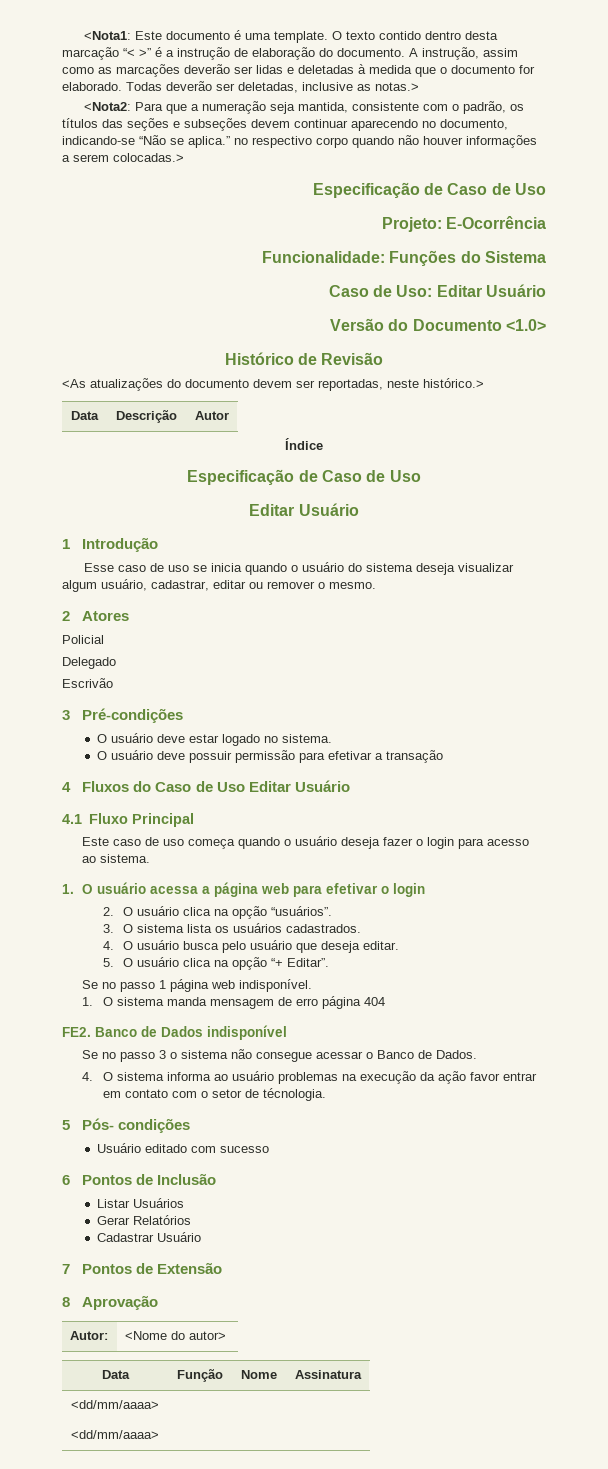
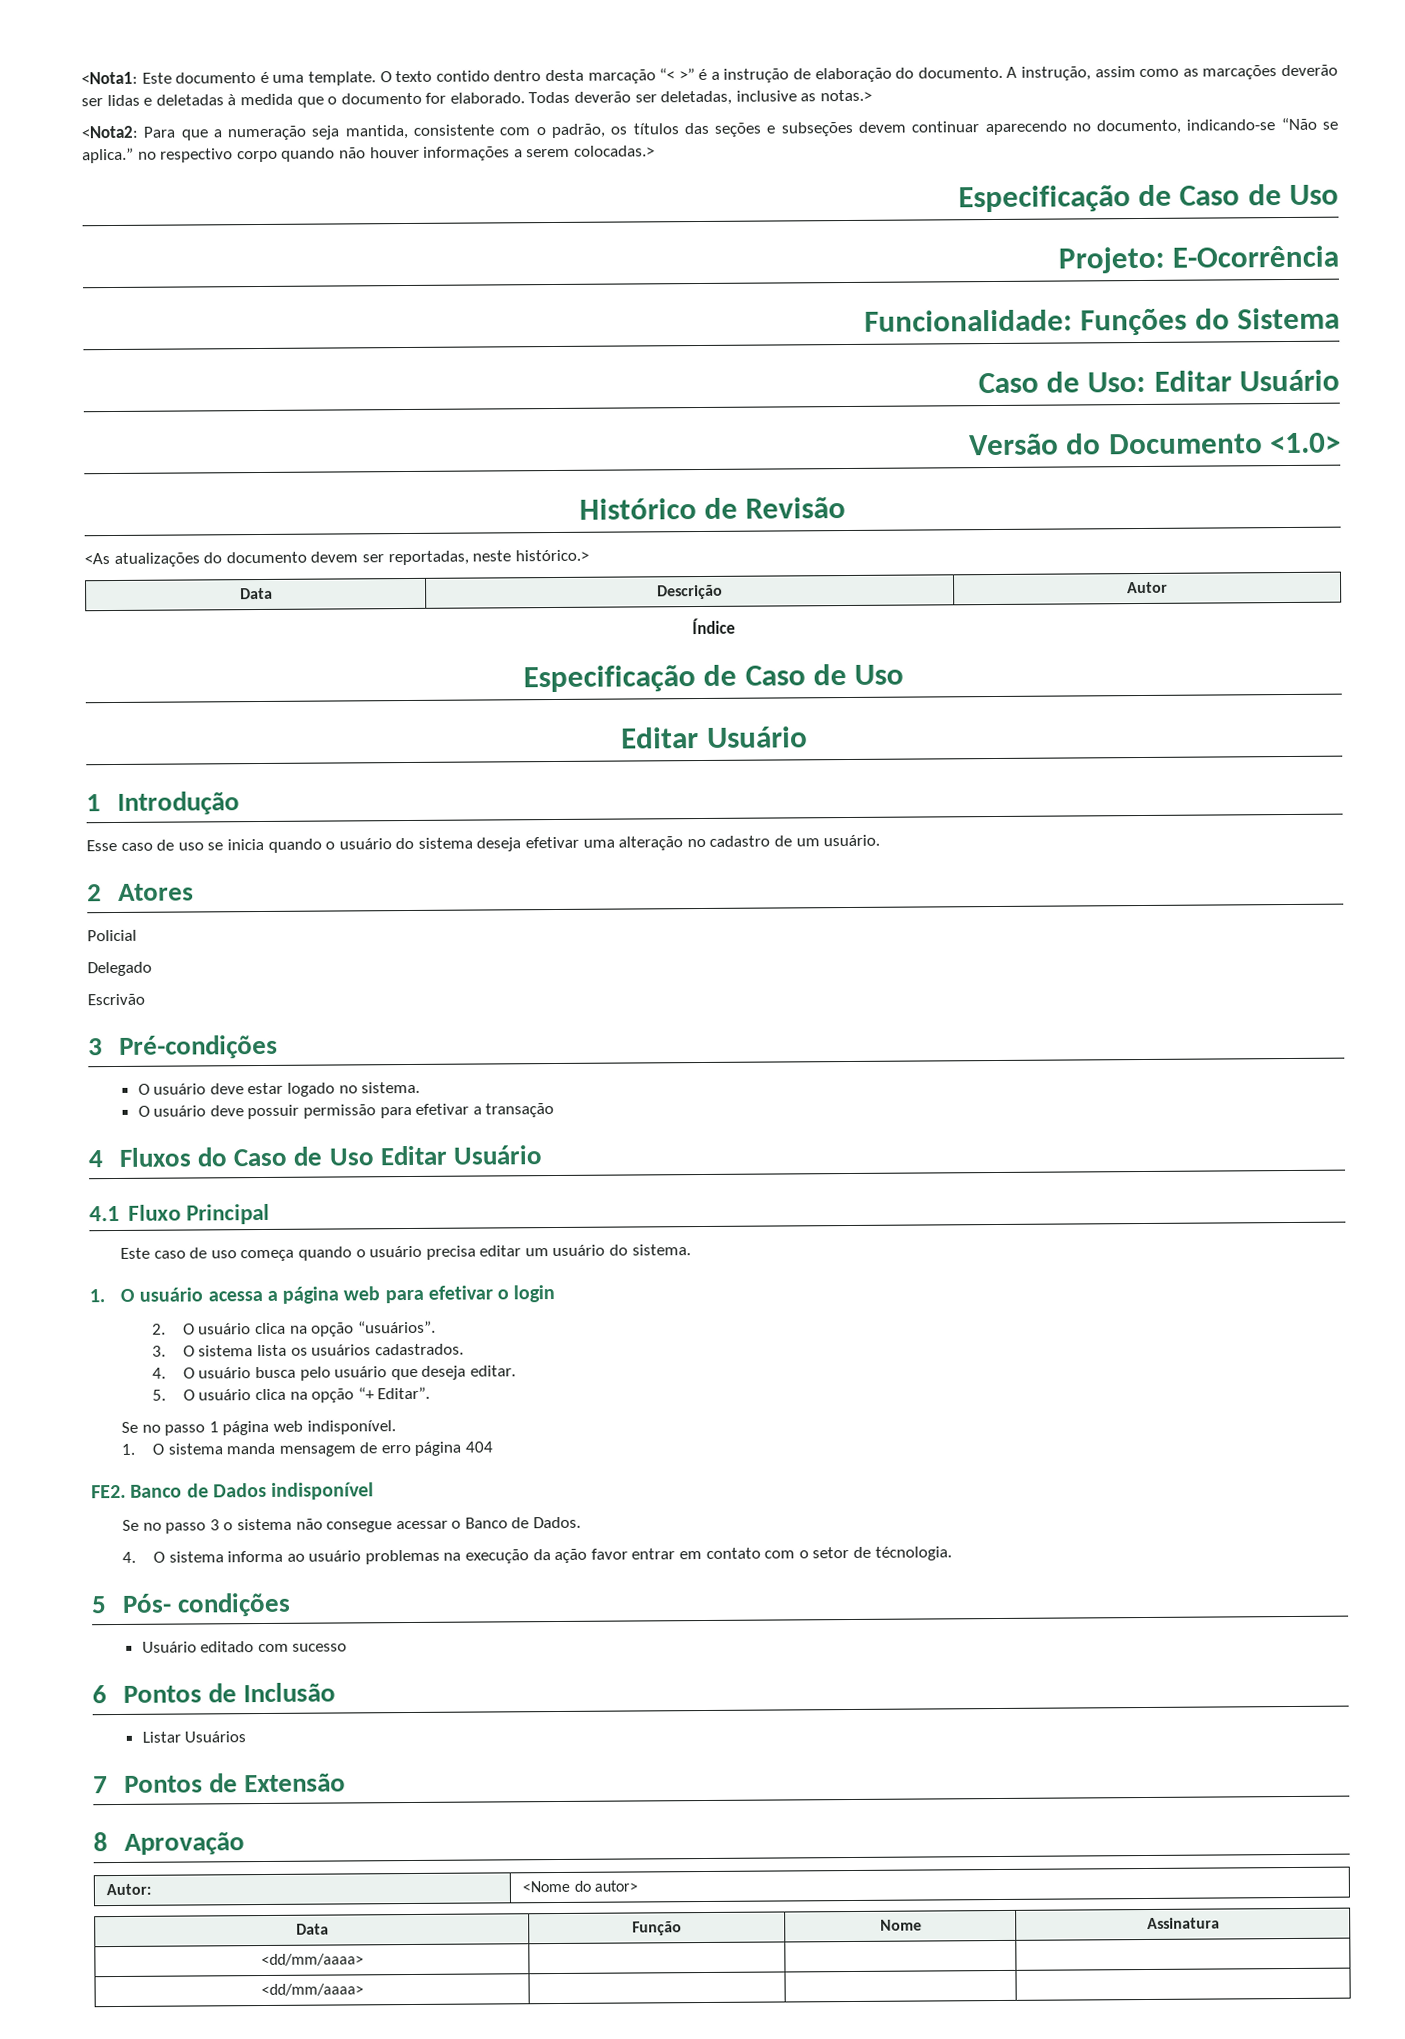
[457,563,514,572] [62,579,376,592] visualizar algum usuário, cadastrar, editar ou remover o mesmo. -> [525,834,881,851] efetivar uma alteração no cadastro de um usuário.
[341,837,530,849] [82,856,97,863] deseja fazer o login para acesso ao -> [425,1244,629,1260] precisa editar um usuário do
[96,1215,191,1225] [96,1232,201,1242] // Gerar Relatórios // Cadastrar Usuário -> (247, 1737) none

